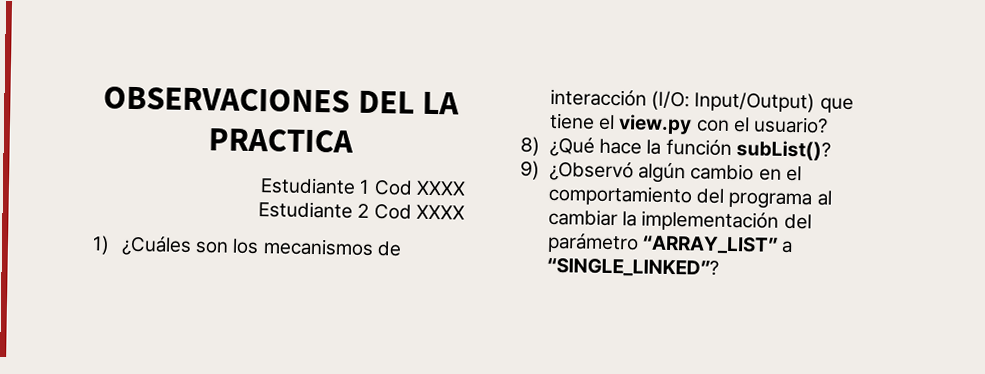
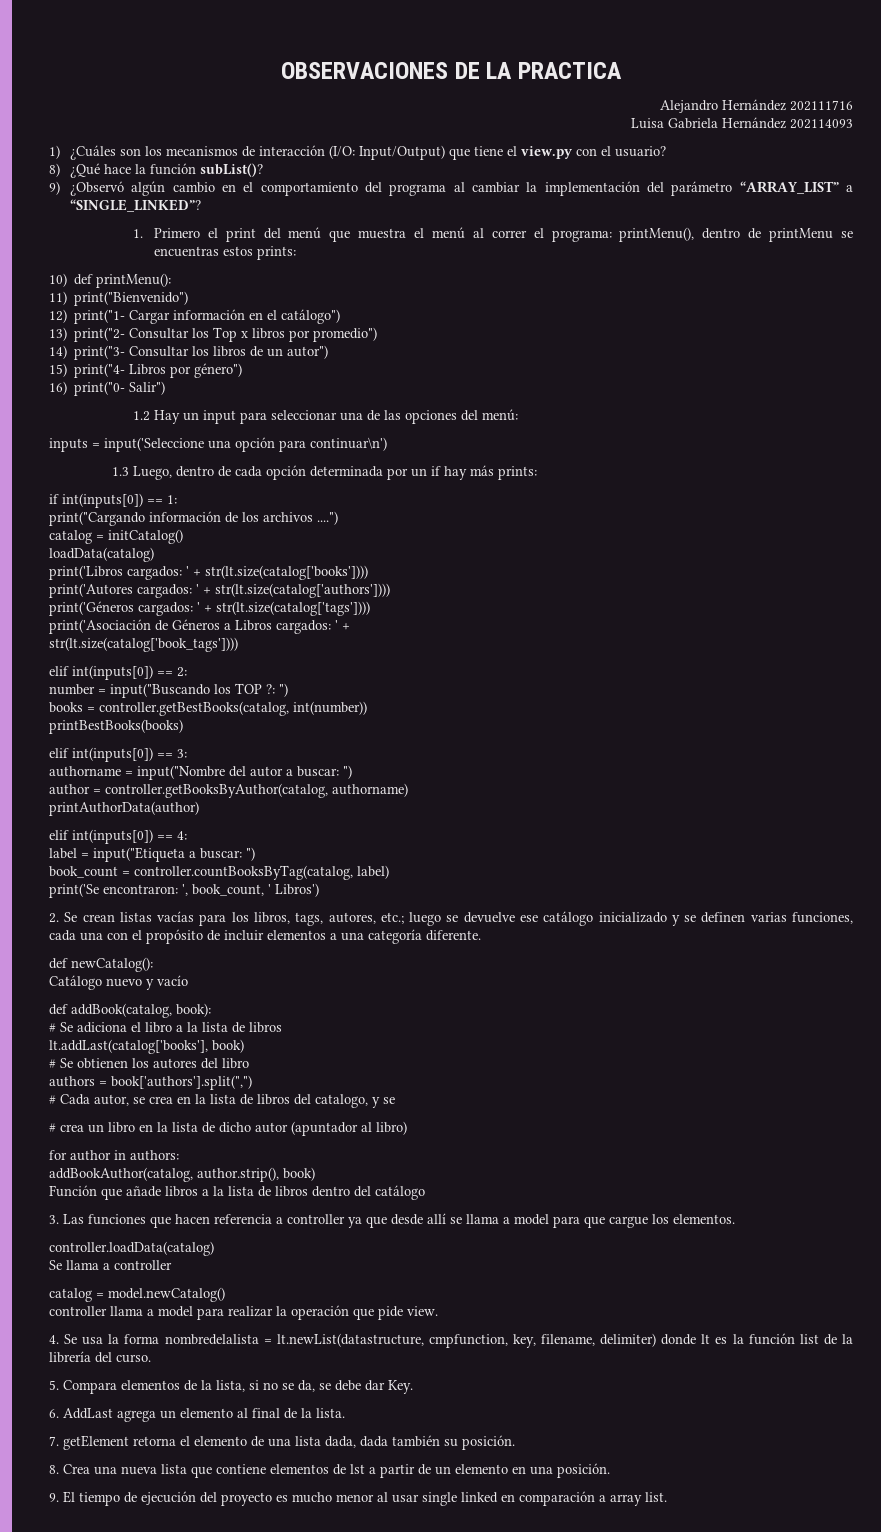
[357,90,415,114] DEL -> [454,62,480,79] DE
[260,177,466,196] [258,201,465,220] Estudiante 1 Cod XXXX // Estudiante 2 Cod XXXX -> [660,99,853,113] [631,117,853,129] Alejandro Hernández 202111716 // Luisa Gabriela Hernández 202114093
(719, 267) none -> [132,227,854,242] [153,246,296,260] [49,273,172,288] [49,291,189,306] [49,309,341,324] [49,327,378,342] [49,345,329,360] [49,363,243,378] [49,381,166,396] [132,409,518,424] [49,437,387,452] [111,465,537,480] [49,493,177,508] [49,511,338,526] [49,529,183,544] [49,547,154,562] [49,565,368,580] [49,583,390,598] [49,601,370,616] [49,619,350,634] [49,637,238,652] [49,665,187,680] [49,683,288,698] [49,701,367,716] [49,719,183,734] [49,747,187,762] [49,765,352,780] [49,783,408,798] [49,801,199,816] [49,829,187,844] [49,847,255,862] [49,865,389,880] [49,883,319,898] [49,911,854,926] [49,929,481,944] [49,957,153,972] [49,975,188,990] [49,1003,211,1018] [49,1022,282,1033] [49,1039,244,1054] [49,1058,249,1069] [49,1075,252,1090] [49,1094,395,1108] [49,1121,407,1136] [49,1150,179,1161] [49,1167,315,1182] [49,1185,425,1200] [49,1213,735,1228] [49,1241,214,1256] [49,1260,172,1270] [49,1287,225,1302] [49,1305,438,1320] [49,1333,853,1348] [49,1351,151,1363] [49,1380,413,1394] [49,1408,345,1422] [49,1435,515,1450] [49,1463,610,1478] [49,1491,667,1506] // 1. Primero el print del menú que muestra el menú al correr el programa: printMenu(), dentro de printMenu se encuentras estos prints: // 10) def printMenu(): // 11) print("Bienvenido") // 12) print("1- Cargar información en el catálogo") // 13) print("2- Consultar los Top x libros por promedio") // 14) print("3- Consultar los libros de un autor") // 15) print("4- Libros por género") // 16) print("0- Salir") // 1.2 Hay un input para seleccionar una de las opciones del menú: // inputs = input('Seleccione una opción para continuar\n') // 1.3 Luego, dentro de cada opción determinada por un if hay más prints: // if int(inputs[0]) == 1: // print("Cargando información de los archivos ....") // catalog = initCatalog() // loadData(catalog) // print('Libros cargados: ' + str(lt.size(catalog['books']))) // print('Autores cargados: ' + str(lt.size(catalog['authors']))) // print('Géneros cargados: ' + str(lt.size(catalog['tags']))) // print('Asociación de Géneros a Libros cargados: ' + // str(lt.size(catalog['book_tags']))) // elif int(inputs[0]) == 2: // number = input("Buscando los TOP ?: ") // books = controller.getBestBooks(catalog, int(number)) // printBestBooks(books) // elif int(inputs[0]) == 3: // authorname = input("Nombre del autor a buscar: ") // author = controller.getBooksByAuthor(catalog, authorname) // printAuthorData(author) // elif int(inputs[0]) == 4: // label = input("Etiqueta a buscar: ") // book_count = controller.countBooksByTag(catalog, label) // print('Se encontraron: ', book_count, ' Libros') // 2. Se crean listas vacías para los libros, tags, autores, etc.; luego se devuelve ese catálogo inicializado y se definen varias funciones, cada una con el propósito de incluir elementos a una categoría diferente. // def newCatalog(): // Catálogo nuevo y vacío // def addBook(catalog, book): // # Se adiciona el libro a la lista de libros // lt.addLast(catalog['books'], book) // # Se obtienen los autores del libro // authors = book['authors'].split(",") // # Cada autor, se crea en la lista de libros del catalogo, y se // # crea un libro en la lista de dicho autor (apuntador al libro) // for author in authors: // addBookAuthor(catalog, author.strip(), book) // Función que añade libros a la lista de libros dentro del catálogo // 3. Las funciones que hacen referencia a controller ya que desde allí se llama a model para que cargue los elementos. // controller.loadData(catalog) // Se llama a controller // catalog = model.newCatalog() // controller llama a model para realizar la operación que pide view. // 4. Se usa la forma nombredelalista = lt.newList(datastructure, cmpfunction, key, filename, delimiter) donde lt es la función list de la librería del curso. // 5. Compara elementos de la lista, si no se da, se debe dar Key. // 6. AddLast agrega un elemento al final de la lista. // 7. getElement retorna el elemento de una lista dada, dada también su posición. // 8. Crea una nueva lista que contiene elementos de lst a partir de un elemento en una posición. // 9. El tiempo de ejecución del proyecto es mucho menor al usar single linked en comparación a array list.

